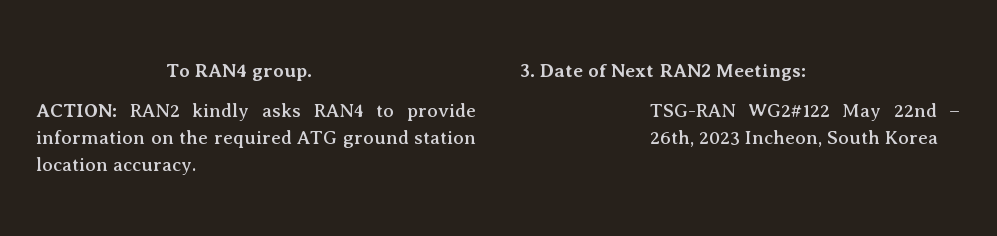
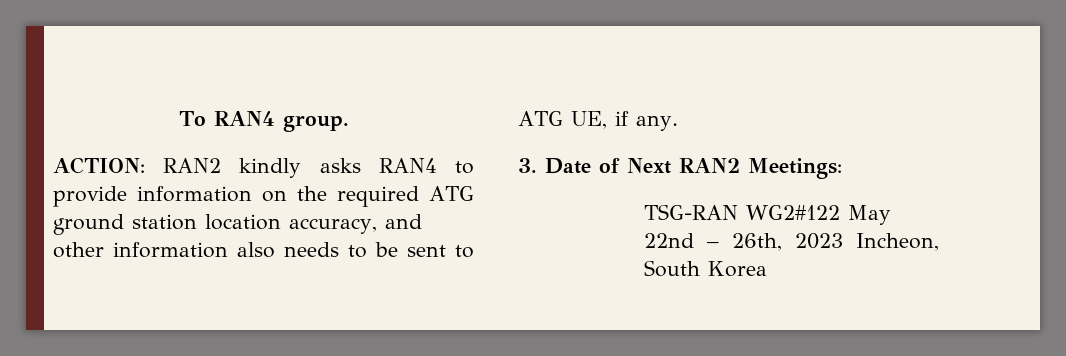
[113,162,197,175] accuracy. -> [289,214,422,234] [53,242,474,258] [518,111,678,131] accuracy, and other information also needs to be sent to ATG UE, if any.

